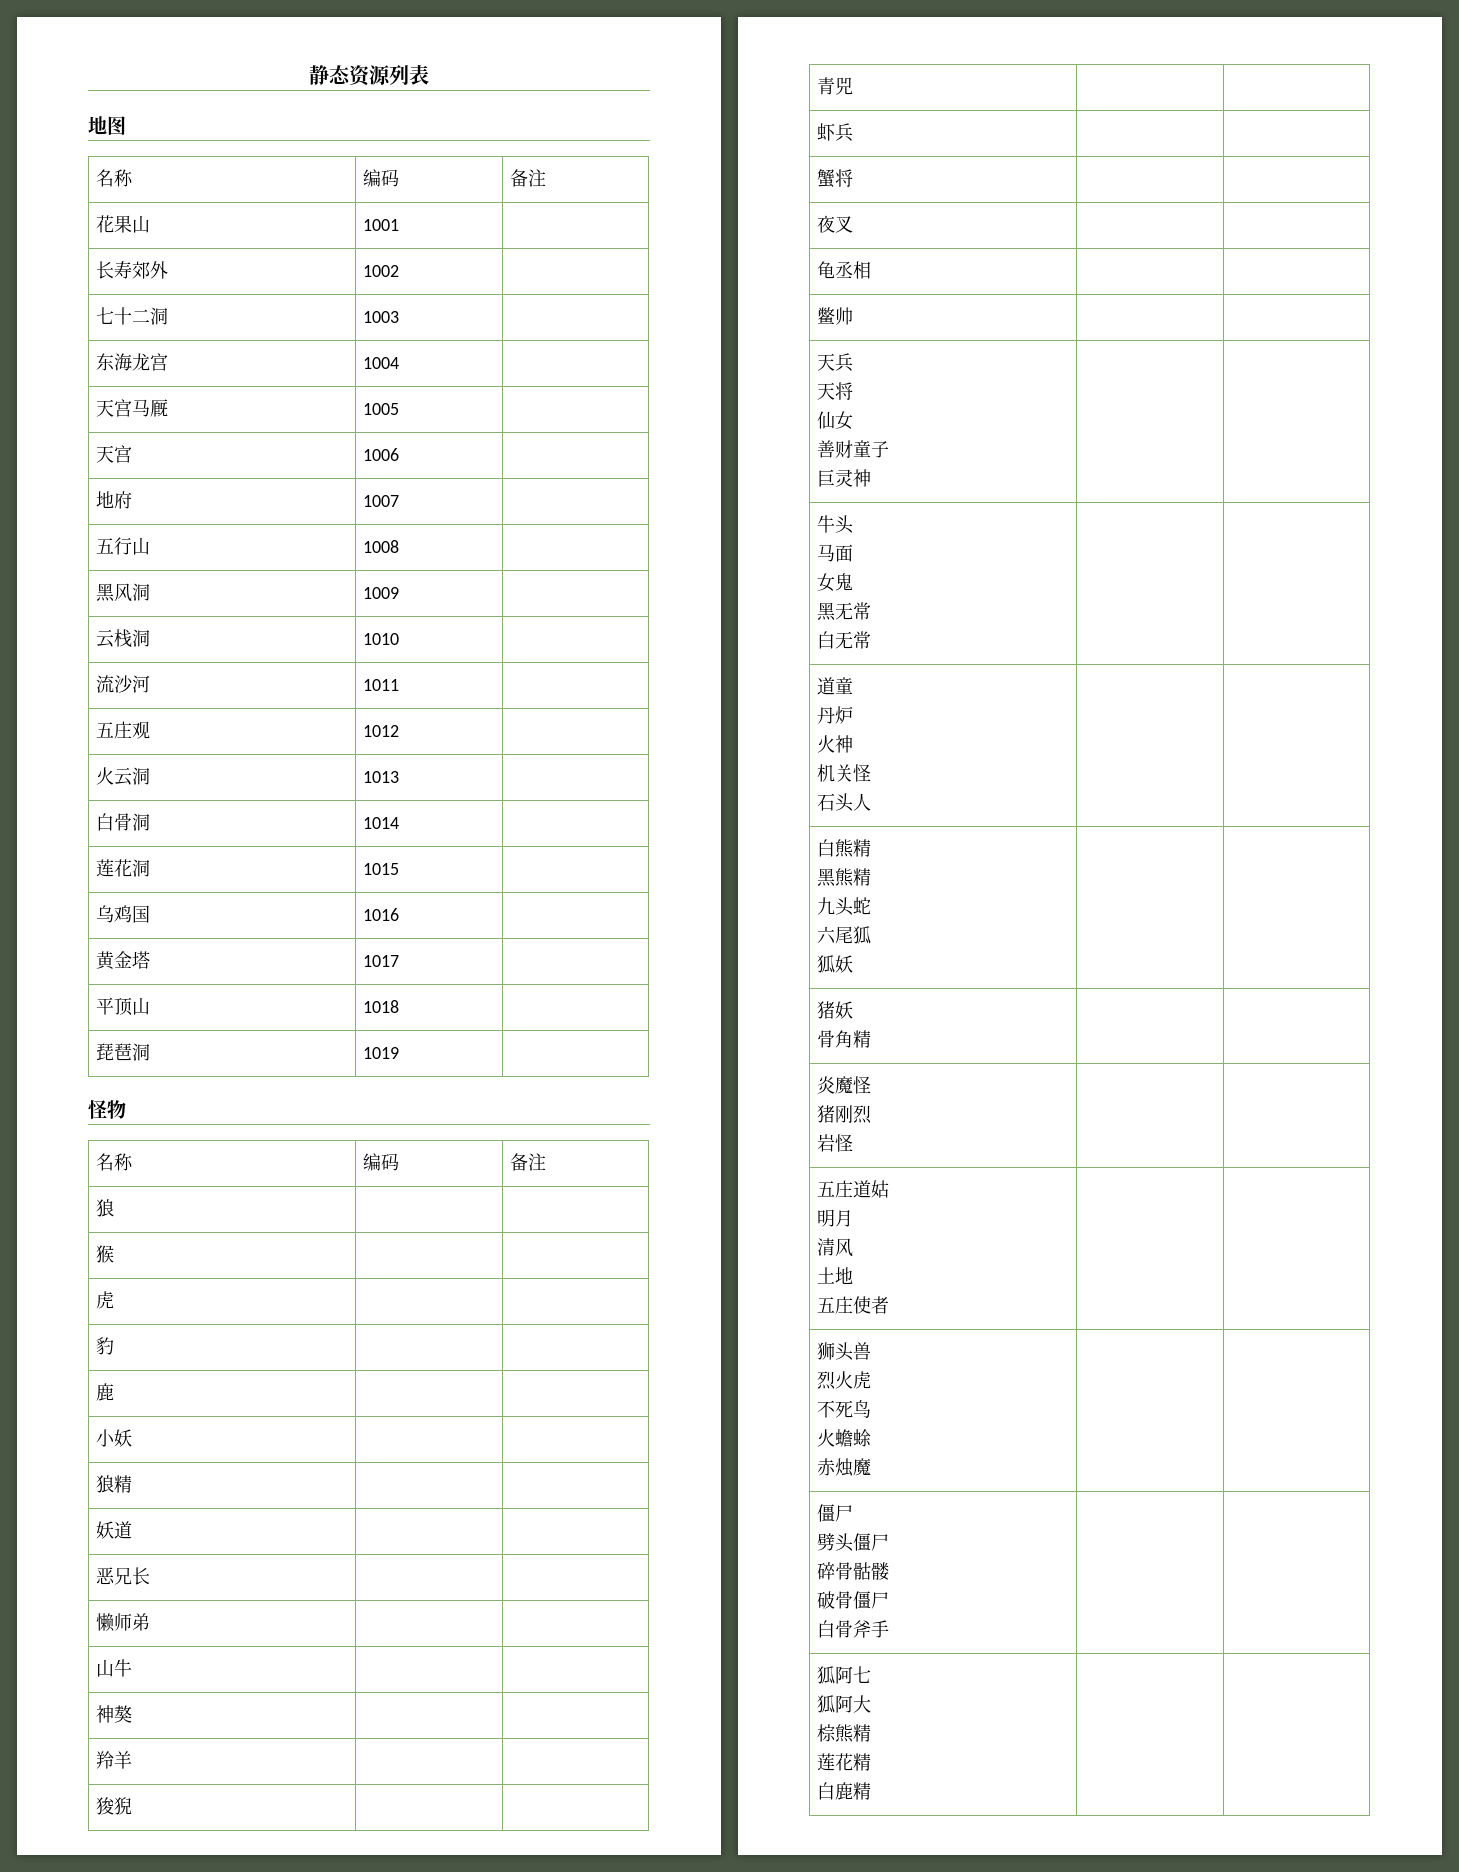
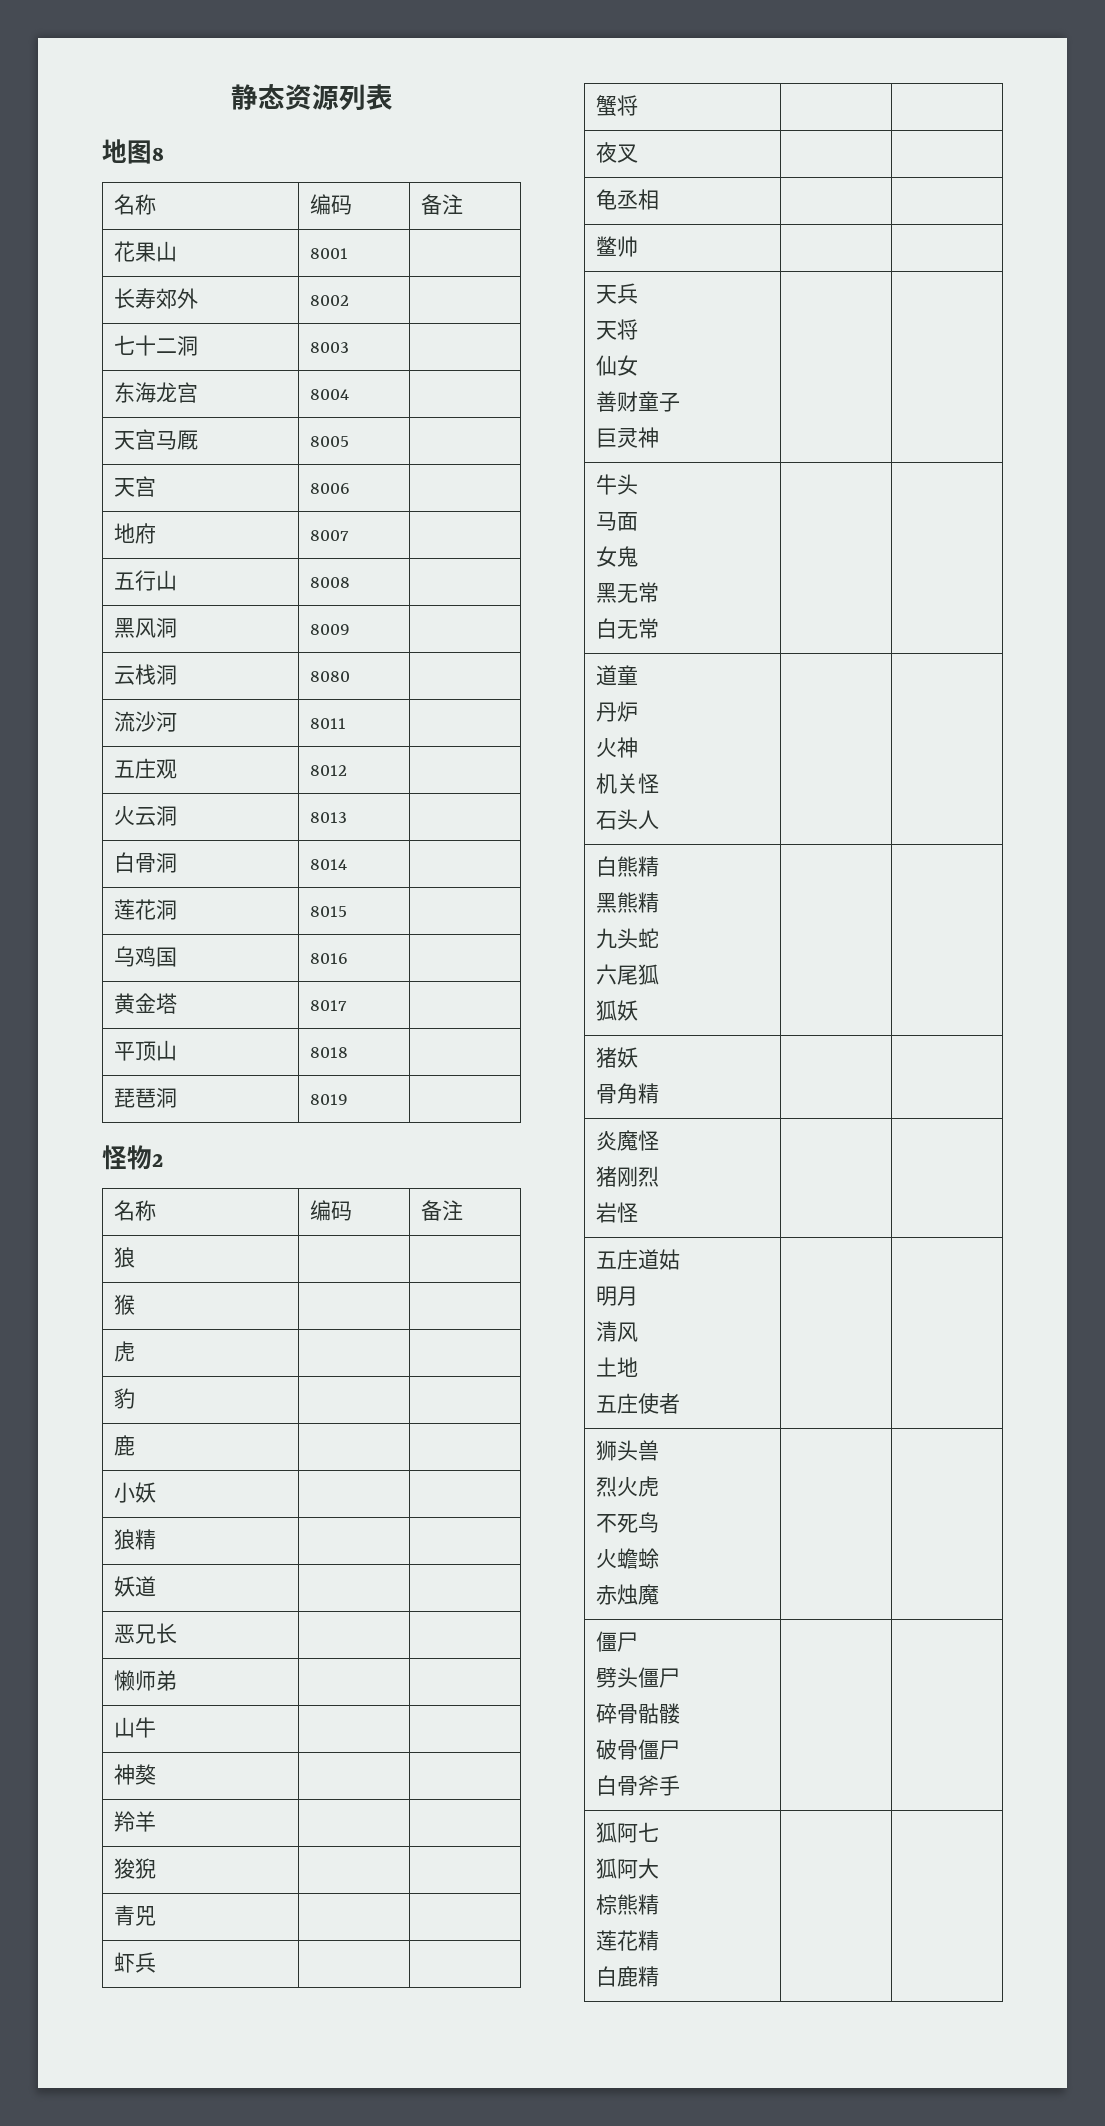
(126, 125) none -> [152,147,164,161] 8
[362,219,399,231] 1001 -> [309,248,348,259] 8001
[362,265,399,277] 1002 -> [309,295,349,306] 8002
[362,311,399,323] 1003 -> [309,342,349,353] 8003
[362,357,399,369] 1004 -> [309,389,349,400] 8004
[362,403,399,415] 1005 -> [309,436,349,447] 8005
[362,448,399,461] 1006 -> [309,483,350,494] 8006
[362,495,399,507] 1007 -> [309,530,349,541] 8007
[362,540,399,553] 1008 -> [309,577,350,588] 8008
[362,587,399,599] 1009 -> [309,624,350,635] 8009
[362,633,399,645] 1010 -> [309,671,350,682] 8080
[362,679,399,691] 1011 -> [309,718,346,729] 8011
[362,725,399,737] 1012 -> [309,765,347,776] 8012
[362,771,399,783] 1013 -> [309,812,347,823] 8013
[362,817,399,829] 1014 -> [309,859,347,870] 8014
[362,863,399,875] 1015 -> [309,906,347,917] 8015
[362,908,399,921] 1016 -> [309,953,348,964] 8016
[362,955,399,967] 1017 -> [309,1000,347,1011] 8017
[362,1000,399,1013] 1018 -> [309,1047,348,1058] 8018
[362,1047,399,1059] 1019 -> [309,1094,348,1105] 8019
(126, 1109) none -> [152,1154,163,1167] 2

